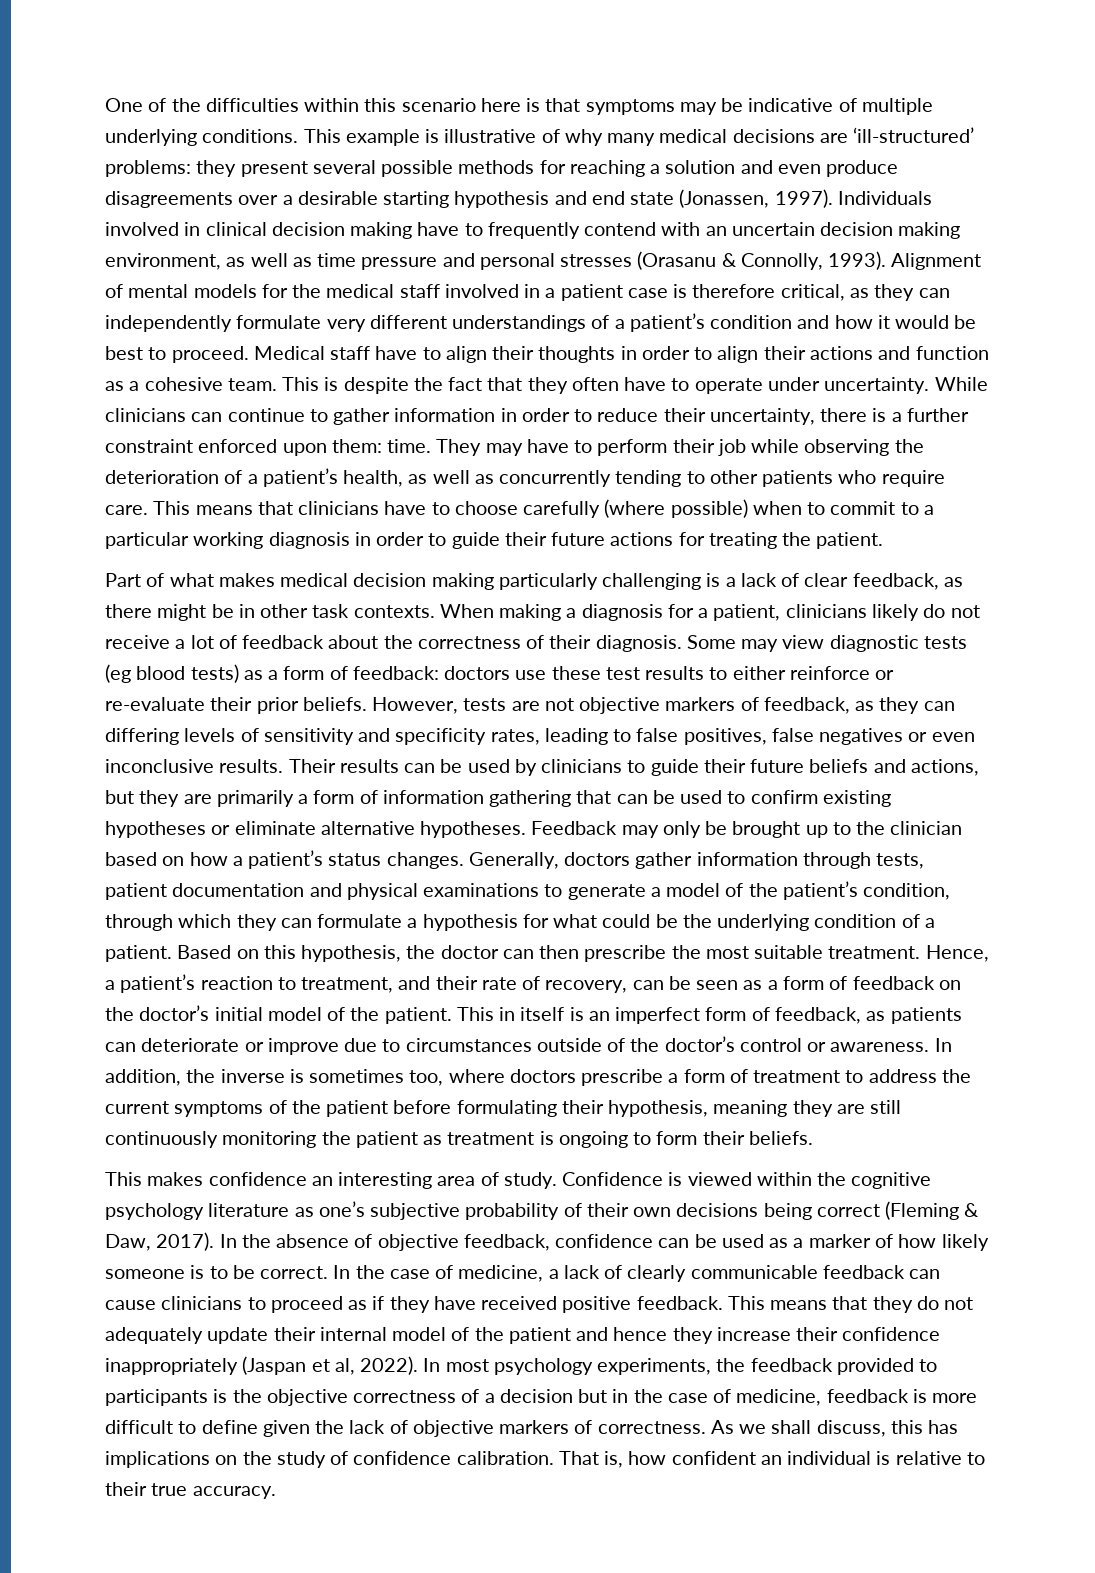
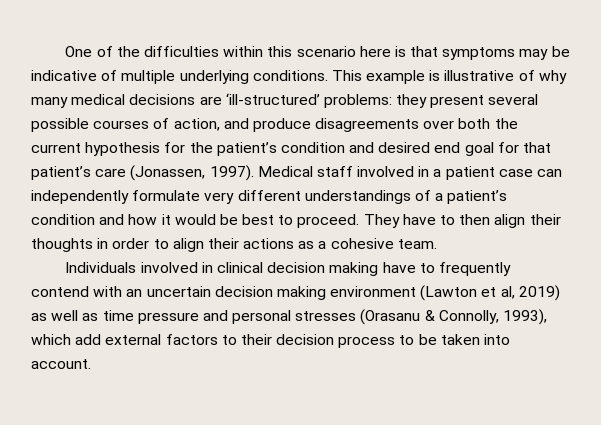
[458,160,899,177] [105,189,932,208] [105,222,961,239] [105,251,982,270] [105,284,395,298] methods for reaching a solution and even produce disagreements over a desirable starting hypothesis and end state (Jonassen, 1997). Individuals involved in clinical decision making have to frequently contend with an uncertain decision making environment, as well as time pressure and personal stresses (Orasanu & Connolly, 1993). Alignment of mental models for the medical -> [93,118,518,132] [31,142,552,156] [31,165,313,181] courses of action, and produce disagreements over both the current hypothesis for the patient’s condition and desired end goal for that patient’s care (Jonassen, 1997). Medical
[673,284,915,301] is therefore critical, as they -> (533, 173) none
[253,346,441,360] Medical staff have to -> [363,214,491,228] They have to then
[878,346,989,360] and function -> (295, 243) none
[282,377,988,394] [105,408,969,425] [105,439,924,456] [105,468,945,487] [105,499,934,518] [105,532,884,549] [105,573,963,590] [105,604,980,621] [105,635,967,652] [105,664,895,683] [105,697,955,714] [105,728,975,745] [105,759,979,776] [105,790,891,807] [105,821,963,838] [105,850,925,869] [105,881,951,900] [105,914,935,931] [105,945,989,962] [105,974,961,993] [105,1005,962,1024] [105,1036,952,1055] [105,1069,971,1086] [105,1100,902,1117] [105,1131,813,1148] [105,1172,932,1189] [105,1201,980,1220] [105,1232,989,1251] [105,1265,941,1282] [105,1296,974,1313] [105,1327,941,1344] [105,1356,938,1375] [105,1389,978,1406] [105,1420,959,1437] [105,1451,985,1468] [105,1482,276,1499] This is despite the fact that they often have to operate under uncertainty. While clinicians can continue to gather information in order to reduce their uncertainty, there is a further constraint enforced upon them: time. They may have to perform their job while observing the deterioration of a patient’s health, as well as concurrently tending to other patients who require care. This means that clinicians have to choose carefully (where possible) when to commit to a particular working diagnosis in order to guide their future actions for treating the patient. // Part of what makes medical decision making particularly challenging is a lack of clear feedback, as there might be in other task contexts. When making a diagnosis for a patient, clinicians likely do not receive a lot of feedback about the correctness of their diagnosis. Some may view diagnostic tests (eg blood tests) as a form of feedback: doctors use these test results to either reinforce or re-evaluate their prior beliefs. However, tests are not objective markers of feedback, as they can differing levels of sensitivity and specificity rates, leading to false positives, false negatives or even inconclusive results. Their results can be used by clinicians to guide their future beliefs and actions, but they are primarily a form of information gathering that can be used to confirm existing hypotheses or eliminate alternative hypotheses. Feedback may only be brought up to the clinician based on how a patient’s status changes. Generally, doctors gather information through tests, patient documentation and physical examinations to generate a model of the patient’s condition, through which they can formulate a hypothesis for what could be the underlying condition of a patient. Based on this hypothesis, the doctor can then prescribe the most suitable treatment. Hence, a patient’s reaction to treatment, and their rate of recovery, can be seen as a form of feedback on the doctor’s initial model of the patient. This in itself is an imperfect form of feedback, as patients can deteriorate or improve due to circumstances outside of the doctor’s control or awareness. In addition, the inverse is sometimes too, where doctors prescribe a form of treatment to address the current symptoms of the patient before formulating their hypothesis, meaning they are still continuously monitoring the patient as treatment is ongoing to form their beliefs. // This makes confidence an interesting area of study. Confidence is viewed within the cognitive psychology literature as one’s subjective probability of their own decisions being correct (Fleming & Daw, 2017). In the absence of objective feedback, confidence can be used as a marker of how likely someone is to be correct. In the case of medicine, a lack of clearly communicable feedback can cause clinicians to proceed as if they have received positive feedback. This means that they do not adequately update their internal model of the patient and hence they increase their confidence inappropriately (Jaspan et al, 2022). In most psychology experiments, the feedback provided to participants is the objective correctness of a decision but in the case of medicine, feedback is more difficult to define given the lack of objective markers of correctness. As we shall discuss, this has implications on the study of confidence calibration. That is, how confident an individual is relative to their true accuracy. -> [65,262,511,276] [31,285,560,301] [31,309,548,325] [31,334,511,348] [31,359,91,369] // Individuals involved in clinical decision making have to frequently contend with an uncertain decision making environment (Lawton et al, 2019) as well as time pressure and personal stresses (Orasanu & Connolly, 1993), which add external factors to their decision process to be taken into account.

